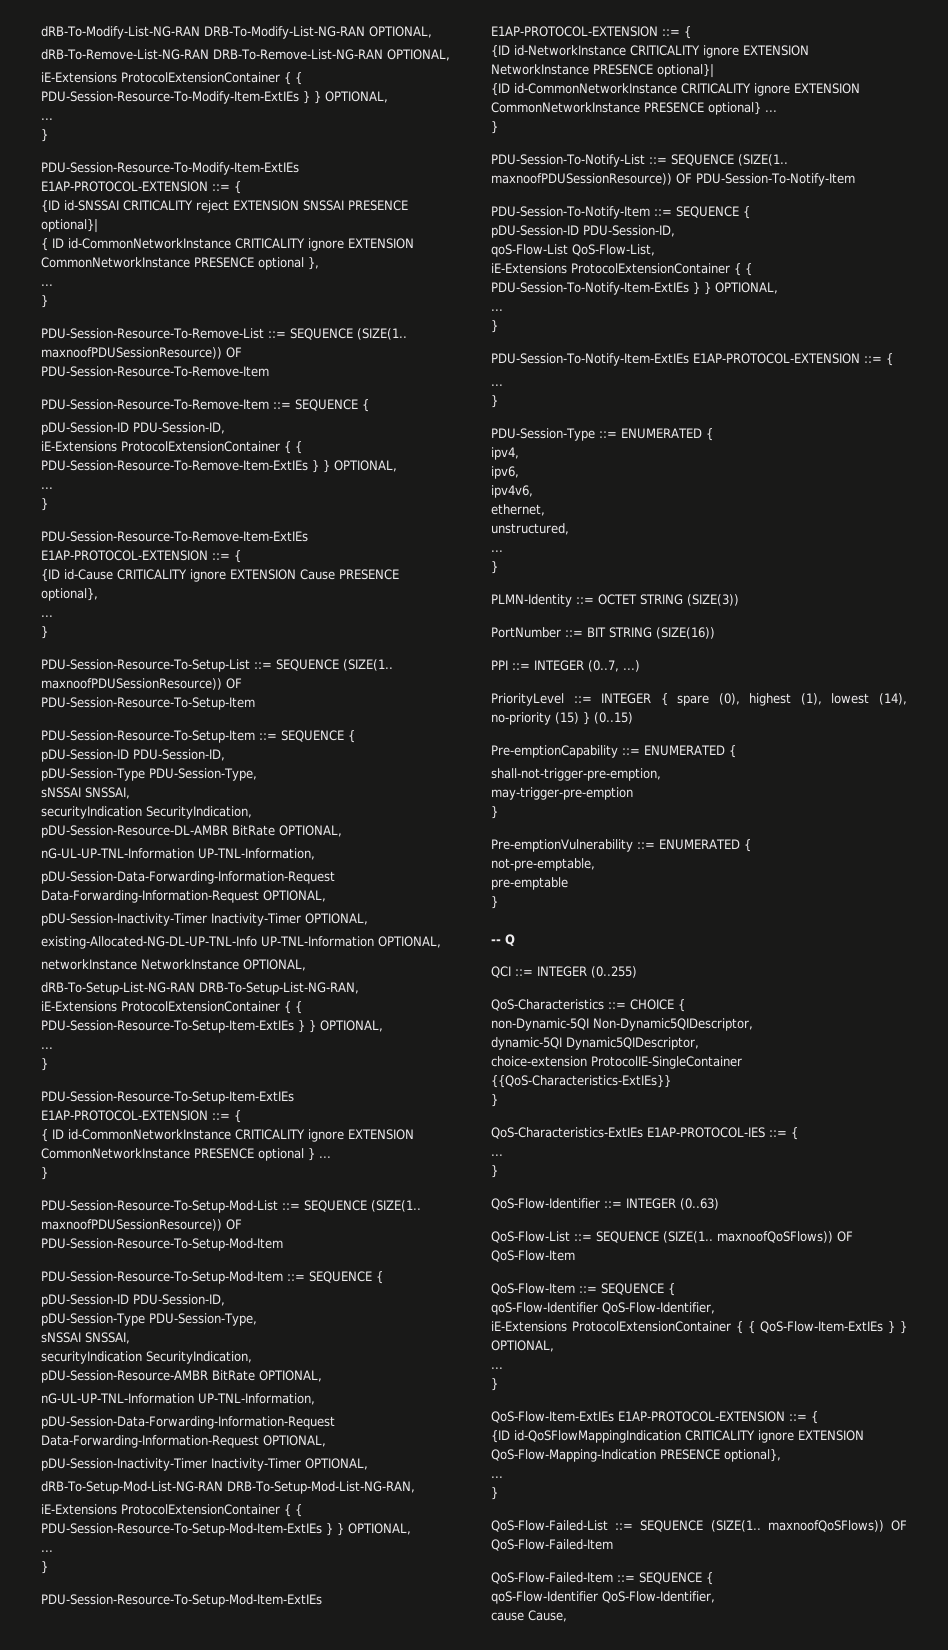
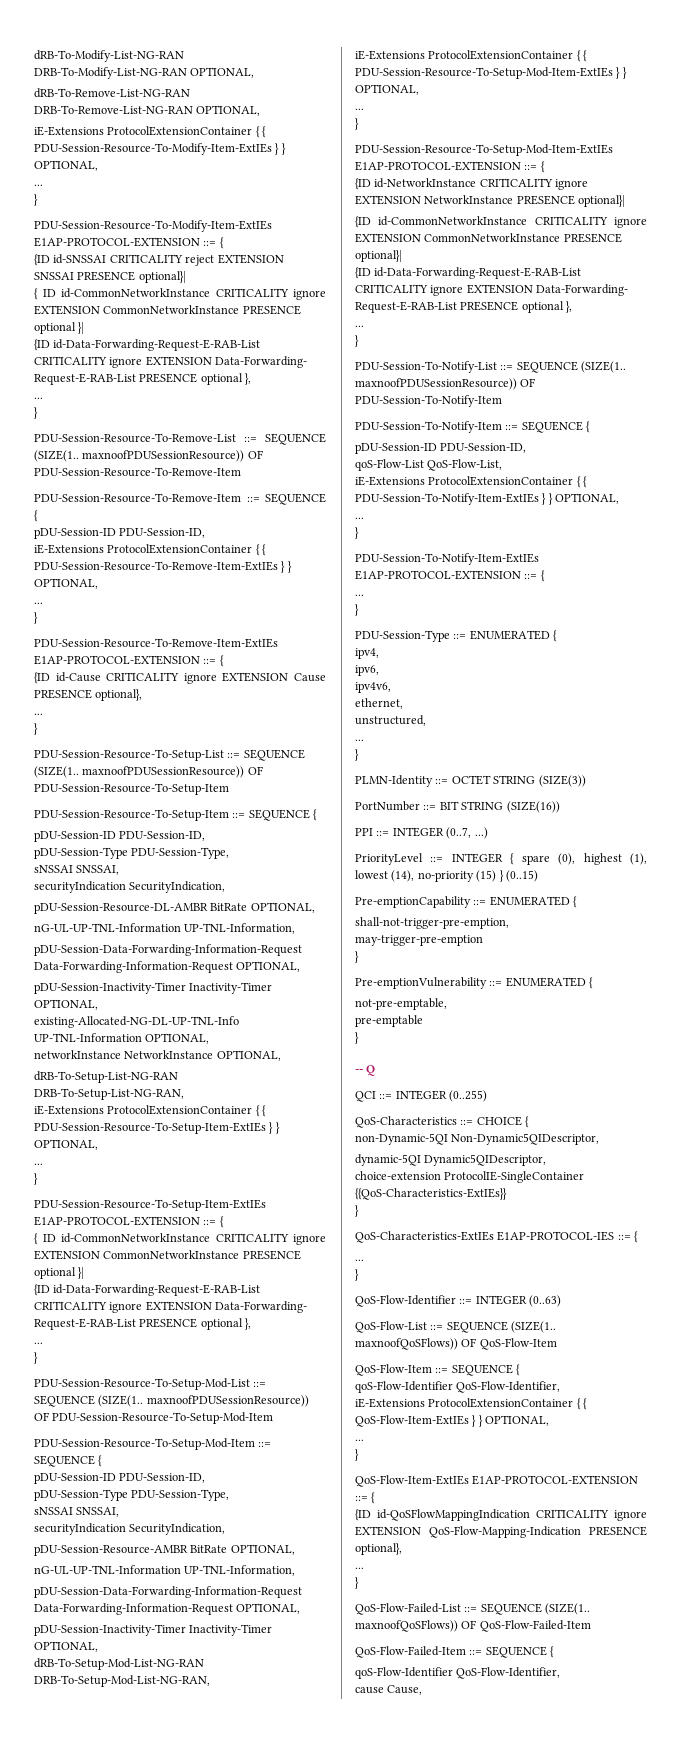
(304, 263) none -> [78,322,85,334] [34,339,261,351] [34,356,308,368] [34,373,243,385] }| // {ID id-Data-Forwarding-Request-E-RAB-List CRITICALITY ignore EXTENSION Data-Forwarding- Request-E-RAB-List PRESENCE optional
[308,1148,315,1161] } -> [78,1267,85,1279] [34,1284,261,1296] [34,1301,308,1313] [34,1318,252,1330] }| // {ID id-Data-Forwarding-Request-E-RAB-List CRITICALITY ignore EXTENSION Data-Forwarding- Request-E-RAB-List PRESENCE optional }, //
[708,102,761,115] optional} -> [355,250,402,262] [355,267,582,279] [355,284,629,296] [355,301,573,313] optional}| // {ID id-Data-Forwarding-Request-E-RAB-List CRITICALITY ignore EXTENSION Data-Forwarding- Request-E-RAB-List PRESENCE optional }, //

